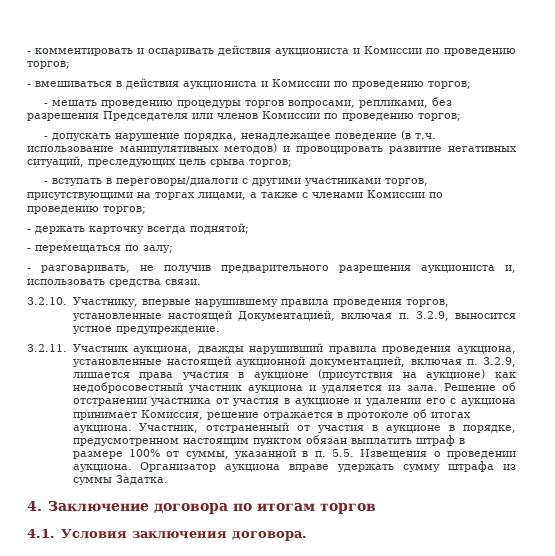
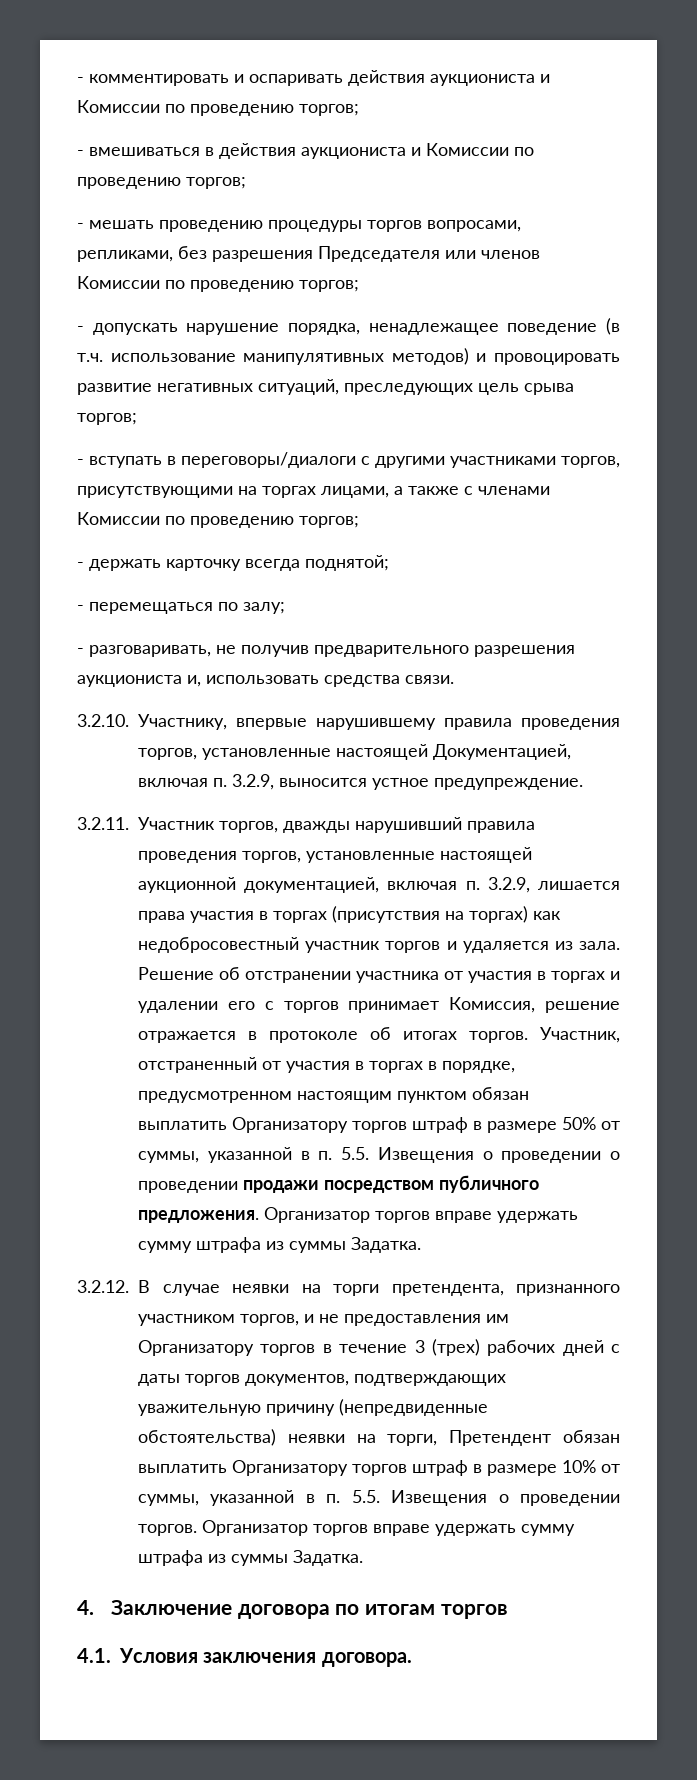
[133,346,193,354] аукциона, -> [219,821,278,833] торгов,
[456,346,516,354] аукциона, -> [242,851,301,863] торгов,
[253,372,309,380] аукционе -> [273,911,327,923] торгах
[426,369,486,380] аукционе) -> [469,906,528,923] торгах)
[247,385,303,393] аукциона -> [385,941,441,953] торгов
[294,398,350,406] аукционе -> [551,971,605,983] торгах
[460,398,516,406] аукциона -> [283,1001,339,1013] торгов
[72,425,132,433] аукциона. -> [469,1031,528,1043] торгов.
[386,425,442,433] аукционе -> [369,1061,423,1073] торгах
[415,435,465,446] [72,448,517,459] [72,462,281,472] штраф в размере 100% от суммы, указанной в п. 5.5. Извещения о проведении аукциона. Организатор аукциона -> [232,1117,620,1133] [138,1147,620,1163] [138,1175,539,1193] [138,1207,578,1223] [138,1237,421,1253] [77,1280,620,1296] [138,1314,509,1326] [138,1339,620,1356] [138,1374,506,1386] [138,1399,488,1416] [138,1429,620,1446] [138,1460,620,1476] [138,1490,620,1506] [138,1520,368,1536] Организатору торгов штраф в размере 50% от суммы, указанной в п. 5.5. Извещения о проведении о проведении продажи посредством публичного предложения. Организатор торгов вправе удержать сумму штрафа из суммы Задатка. // 3.2.12. В случае неявки на торги претендента, признанного участником торгов, и не предоставления им Организатору торгов в течение 3 (трех) рабочих дней с даты торгов документов, подтверждающих уважительную причину (непредвиденные обстоятельства) неявки на торги, Претендент обязан выплатить Организатору торгов штраф в размере 10% от суммы, указанной в п. 5.5. Извещения о проведении торгов. Организатор торгов

